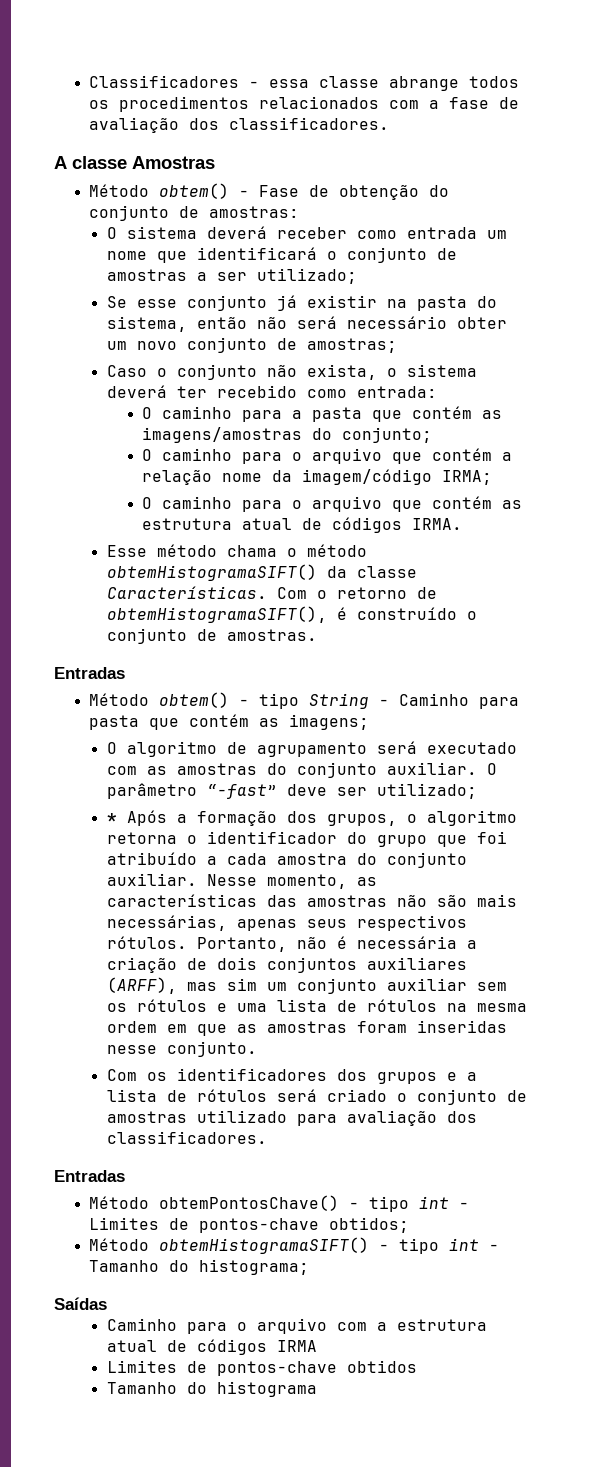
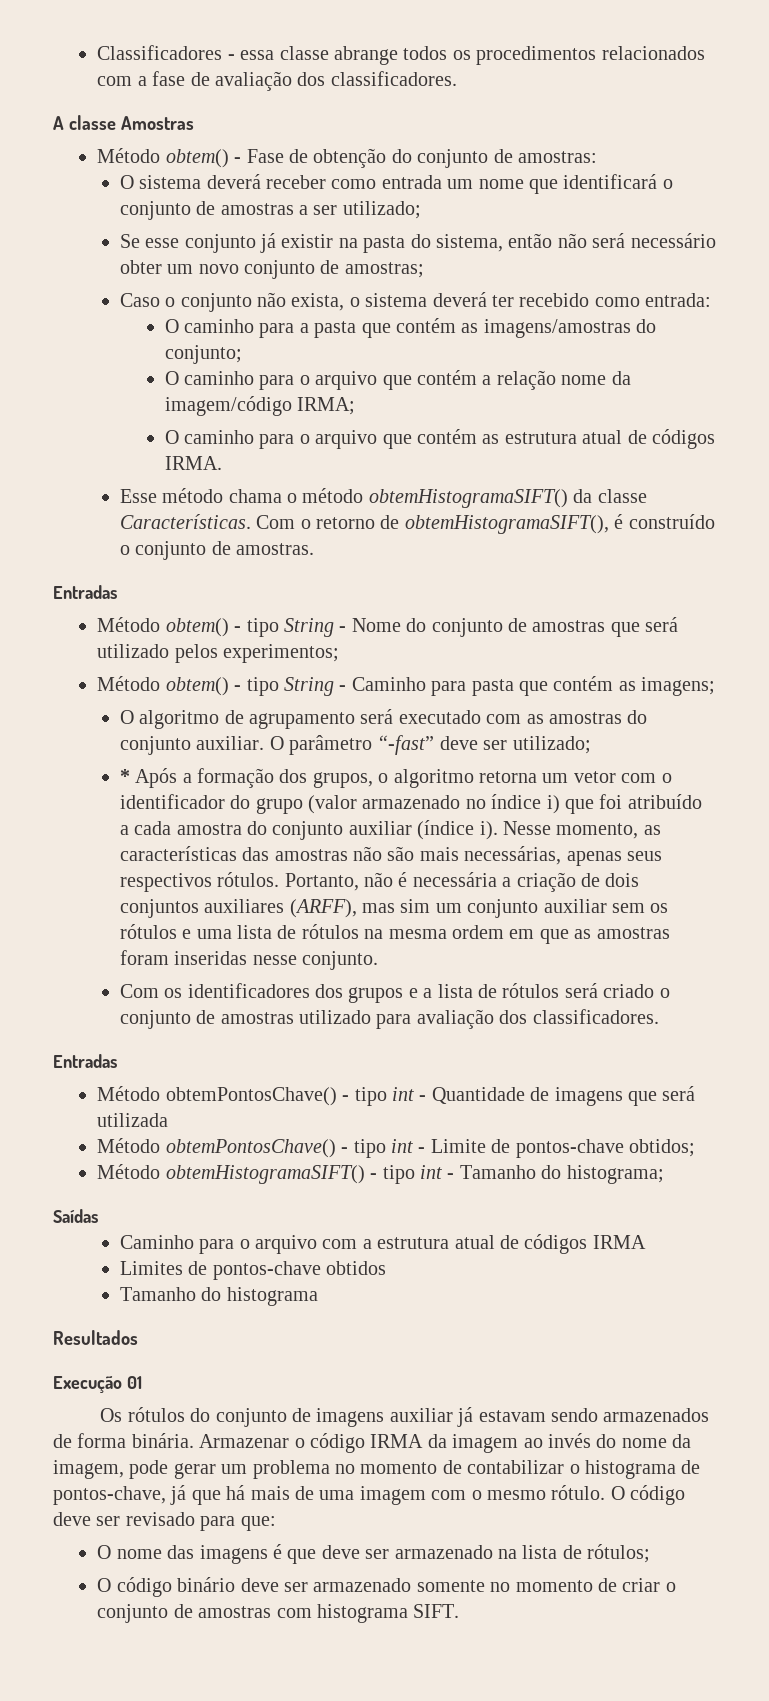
(125, 673) none -> [97,617,679,637] [97,644,340,663] // Método obtem() - tipo String - Nome do conjunto de amostras que será utilizado pelos experimentos;
(177, 838) none -> [542,771,657,783] um vetor com
(427, 841) none -> [307,794,560,814] (valor armazenado no índice i)
[106,873,197,886] auxiliar. -> [348,820,498,840] auxiliar (índice i).
[89,1217,160,1230] Limites -> [431,1086,696,1106] [97,1113,169,1127] [97,1138,486,1158] Quantidade de imagens que será utilizada // Método obtemPontosChave() - tipo int - Limite
(317, 1389) none -> [53,1330,138,1345] [53,1376,142,1393] [100,1407,710,1427] [53,1433,692,1453] [53,1460,701,1479] [53,1485,686,1505] [53,1512,276,1531] [97,1544,651,1564] [97,1577,676,1597] [97,1604,460,1623] // Resultados // Execução 01 // Os rótulos do conjunto de imagens auxiliar já estavam sendo armazenados de forma binária. Armazenar o código IRMA da imagem ao invés do nome da imagem, pode gerar um problema no momento de contabilizar o histograma de pontos-chave, já que há mais de uma imagem com o mesmo rótulo. O código deve ser revisado para que: // O nome das imagens é que deve ser armazenado na lista de rótulos; // O código binário deve ser armazenado somente no momento de criar o conjunto de amostras com histograma SIFT.

